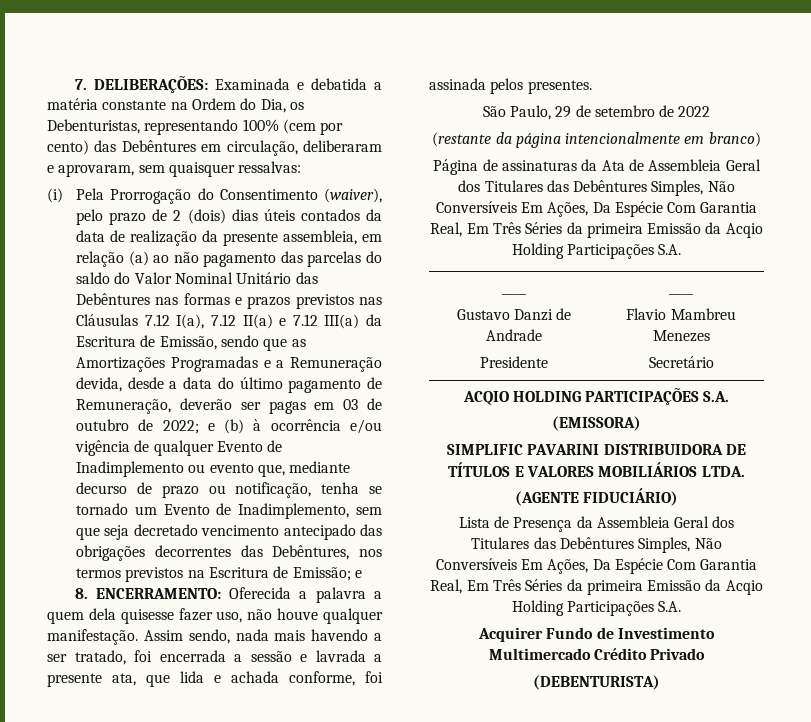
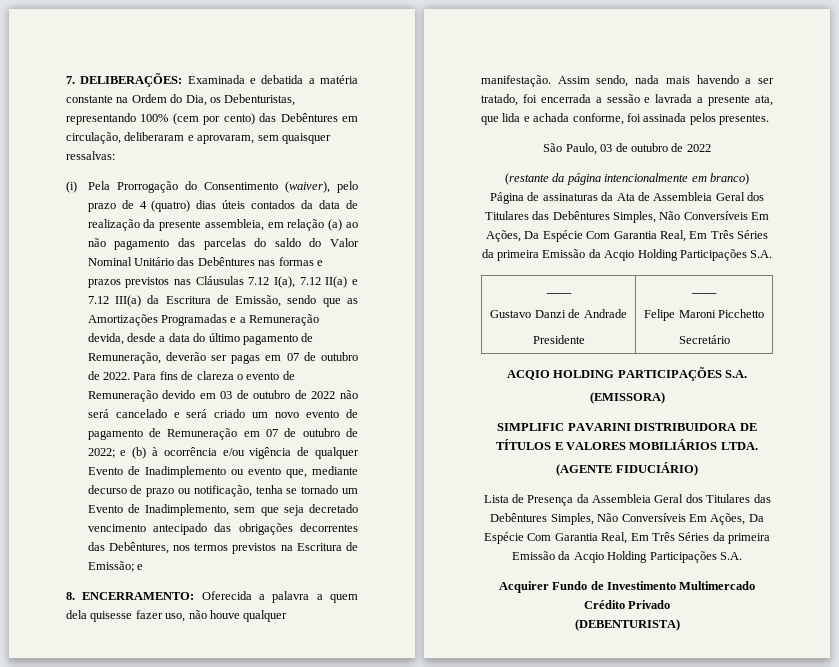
[173,209,226,224] 2 (dois) -> [139,200,191,212] 4 (quatro)
[343,399,359,410] 03 -> [286,352,358,361] [87,371,295,380] [87,390,359,402] [87,409,359,418] [87,428,279,440] 07 de outubro de 2022. Para fins de clareza o evento de Remuneração devido em 03 de outubro de 2022 não será cancelado e será criado um novo evento de pagamento de Remuneração em 07
[555,105,655,118] 29 de setembro -> [600,143,668,152] 03 de outubro
[626,308,736,320] [652,330,710,342] Flavio Mambreu Menezes -> [644,309,764,321] Felipe Maroni Picchetto

